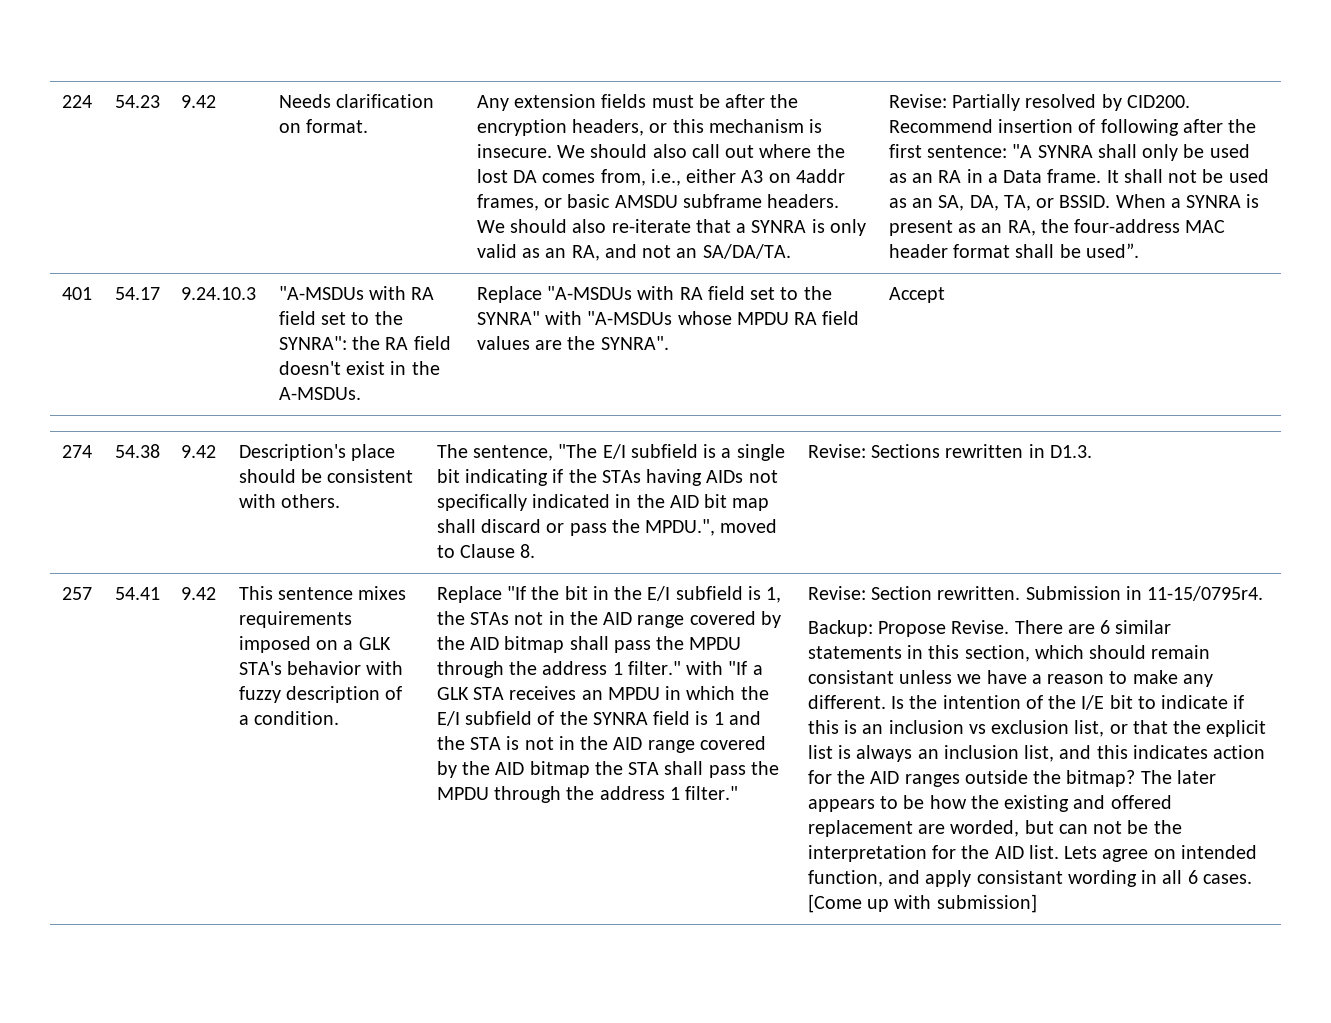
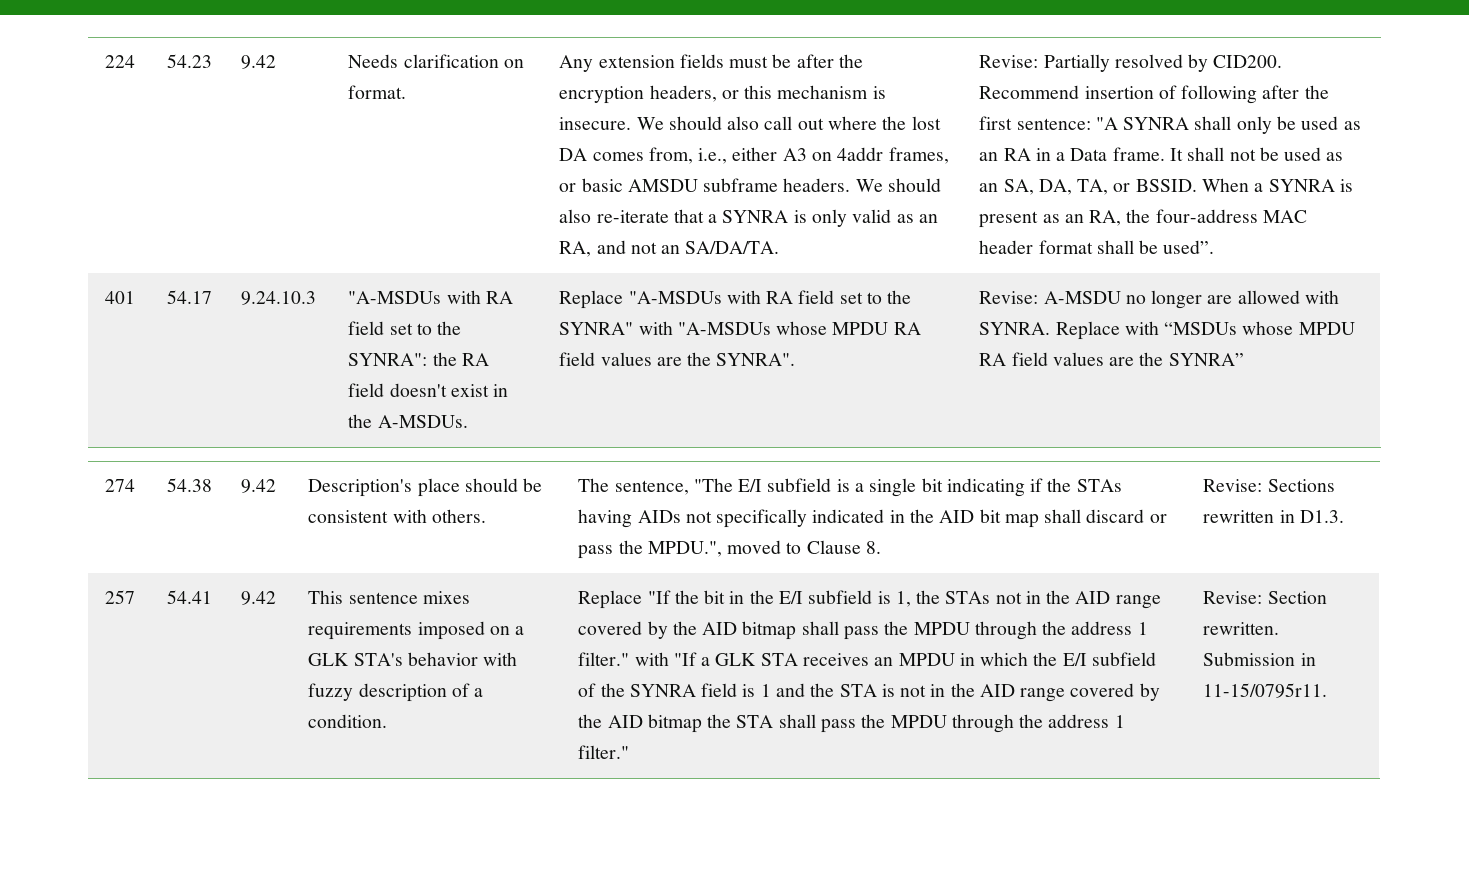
[888,287,945,303] Accept -> [979,290,1339,309] [979,321,1355,340] [979,352,1244,366] Revise: A-MSDU no longer are allowed with SYNRA. Replace with “MSDUs whose MPDU RA field values are the SYNRA”
[1147,586,1264,601] [807,620,1172,637] [807,645,1211,662] [807,670,1213,687] [807,695,1245,710] [807,720,1267,737] [807,745,1266,762] [807,770,1216,787] [807,795,1172,812] [807,820,1182,837] [807,845,1257,862] [807,870,1252,887] [807,894,1037,913] 11-15/0795r4. // Backup: Propose Revise. There are 6 similar statements in this section, which should remain consistant unless we have a reason to make any different. Is the intention of the I/E bit to indicate if this is an inclusion vs exclusion list, or that the explicit list is always an inclusion list, and this indicates action for the AID ranges outside the bitmap? The later appears to be how the existing and offered replacement are worded, but can not be the interpretation for the AID list. Lets agree on intended function, and apply consistant wording in all 6 cases. [Come up with submission] -> [1203,683,1328,698] 11-15/0795r11.

